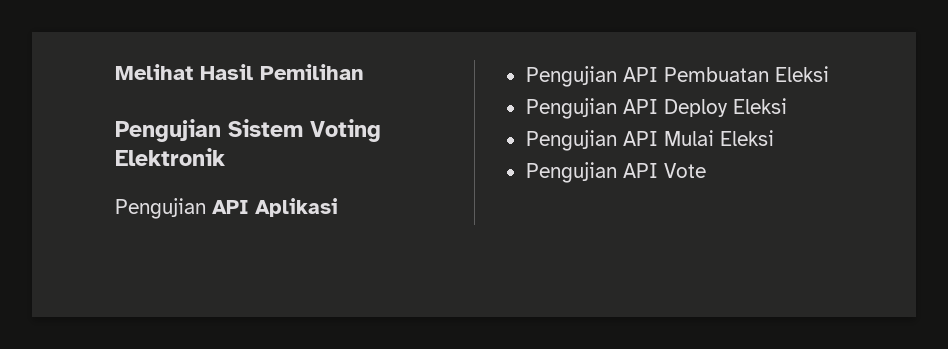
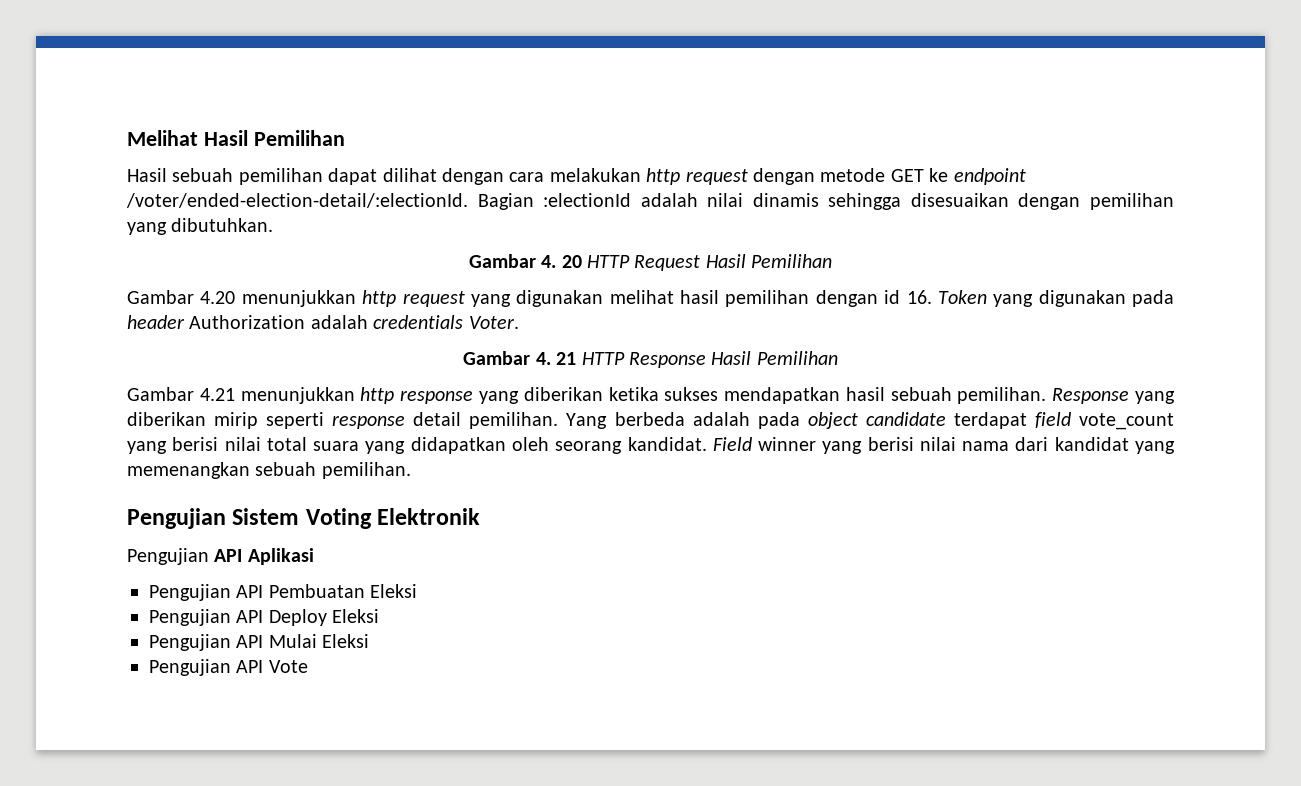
(364, 72) none -> [127,168,1026,185] [126,193,1174,210] [127,218,274,235] [468,254,833,271] [127,290,1174,307] [127,315,519,329] [463,351,838,368] [127,387,1175,404] [127,412,1174,430] [127,437,1176,454] [127,462,411,479] // Hasil sebuah pemilihan dapat dilihat dengan cara melakukan http request dengan metode GET ke endpoint /voter/ended-election-detail/:electionId. Bagian :electionId adalah nilai dinamis sehingga disesuaikan dengan pemilihan yang dibutuhkan. // Gambar 4. 20 HTTP Request Hasil Pemilihan // Gambar 4.20 menunjukkan http request yang digunakan melihat hasil pemilihan dengan id 16. Token yang digunakan pada header Authorization adalah credentials Voter. // Gambar 4. 21 HTTP Response Hasil Pemilihan // Gambar 4.21 menunjukkan http response yang diberikan ketika sukses mendapatkan hasil sebuah pemilihan. Response yang diberikan mirip seperti response detail pemilihan. Yang berbeda adalah pada object candidate terdapat field vote_count yang berisi nilai total suara yang didapatkan oleh seorang kandidat. Field winner yang berisi nilai nama dari kandidat yang memenangkan sebuah pemilihan.

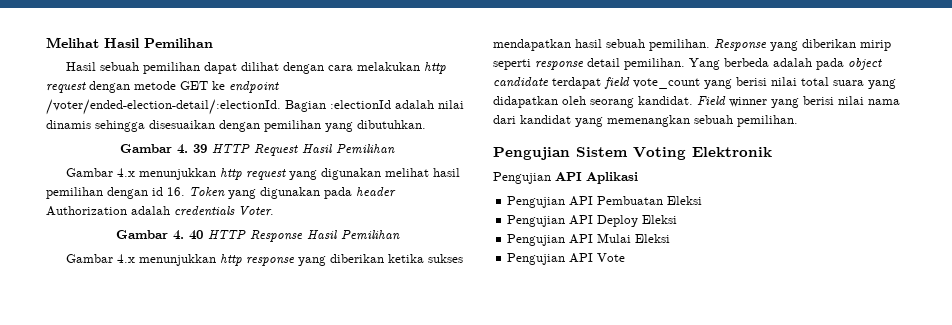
[561,255,582,268] 20 -> [193,144,207,153] 39
[200,291,236,304] 4.20 -> [117,168,136,177] 4.x
[556,352,577,365] 21 -> [188,230,203,240] 40
[199,388,235,401] 4.21 -> [117,254,136,263] 4.x

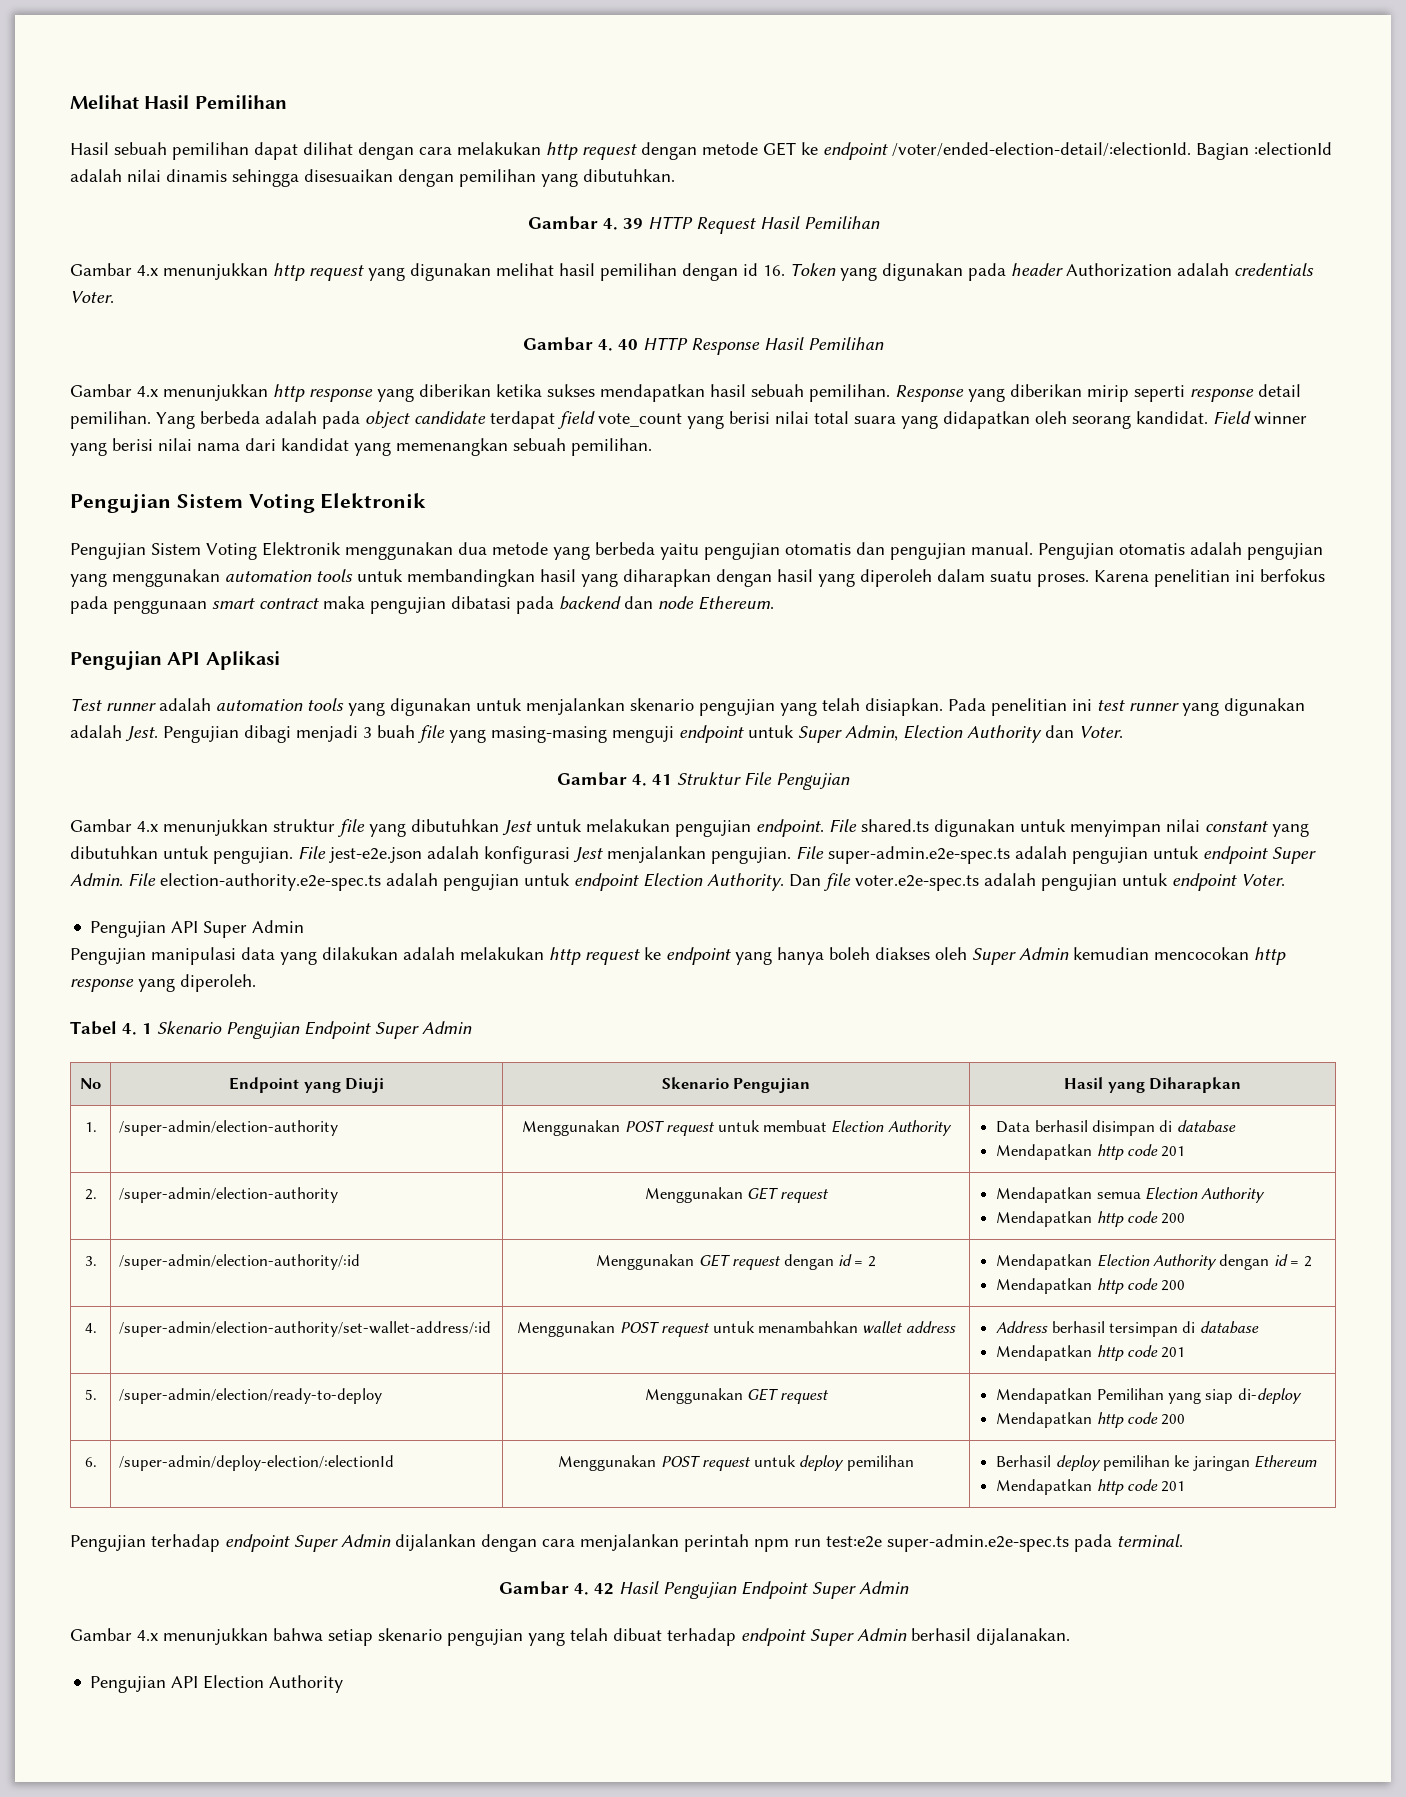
[555,172,638,184] [507,196,703,208] [507,215,678,227] [507,233,671,246] [507,253,626,265] API Aplikasi // Pengujian API Pembuatan Eleksi // Pengujian API Deploy Eleksi // Pengujian API Mulai Eleksi // Pengujian API Vote -> [151,542,1323,560] [70,569,1325,587] [70,596,774,614] [70,651,280,670] [70,698,1305,716] [70,725,1123,743] [557,772,850,790] [70,819,1309,837] [70,846,1316,864] [70,873,1285,891] [90,920,305,938] [70,947,1286,965] [70,974,256,992] [70,1021,472,1039] [80,1078,101,1089] [229,1077,384,1093] [661,1077,811,1093] [1064,1077,1241,1093] [84,1122,97,1132] [118,1120,338,1136] [522,1120,952,1136] [996,1120,1236,1136] [996,1144,1186,1160] [84,1189,97,1200] [118,1187,338,1203] [644,1187,830,1203] [996,1187,1266,1203] [996,1211,1186,1227] [84,1256,97,1266] [118,1254,360,1270] [596,1254,876,1270] [996,1254,1312,1270] [996,1278,1186,1294] [84,1323,97,1333] [118,1321,491,1337] [517,1321,956,1337] [996,1321,1259,1337] [996,1345,1186,1361] [84,1389,97,1400] [118,1388,382,1404] [644,1388,830,1404] [996,1388,1302,1404] [996,1412,1186,1428] [84,1457,97,1467] [118,1455,394,1471] [558,1455,914,1471] [996,1455,1318,1471] [996,1479,1186,1495] [70,1534,1183,1552] [498,1581,909,1599] [70,1628,1070,1646] [90,1675,344,1693] Sistem Voting Elektronik menggunakan dua metode yang berbeda yaitu pengujian otomatis dan pengujian manual. Pengujian otomatis adalah pengujian yang menggunakan automation tools untuk membandingkan hasil yang diharapkan dengan hasil yang diperoleh dalam suatu proses. Karena penelitian ini berfokus pada penggunaan smart contract maka pengujian dibatasi pada backend dan node Ethereum. // Pengujian API Aplikasi // Test runner adalah automation tools yang digunakan untuk menjalankan skenario pengujian yang telah disiapkan. Pada penelitian ini test runner yang digunakan adalah Jest. Pengujian dibagi menjadi 3 buah file yang masing-masing menguji endpoint untuk Super Admin, Election Authority dan Voter. // Gambar 4. 41 Struktur File Pengujian // Gambar 4.x menunjukkan struktur file yang dibutuhkan Jest untuk melakukan pengujian endpoint. File shared.ts digunakan untuk menyimpan nilai constant yang dibutuhkan untuk pengujian. File jest-e2e.json adalah konfigurasi Jest menjalankan pengujian. File super-admin.e2e-spec.ts adalah pengujian untuk endpoint Super Admin. File election-authority.e2e-spec.ts adalah pengujian untuk endpoint Election Authority. Dan file voter.e2e-spec.ts adalah pengujian untuk endpoint Voter. // Pengujian API Super Admin // Pengujian manipulasi data yang dilakukan adalah melakukan http request ke endpoint yang hanya boleh diakses oleh Super Admin kemudian mencocokan http response yang diperoleh. // Tabel 4. 1 Skenario Pengujian Endpoint Super Admin // No | Endpoint yang Diuji | Skenario Pengujian | Hasil yang Diharapkan // 1. | /super-admin/election-authority | Menggunakan POST request untuk membuat Election Authority | Data berhasil disimpan di database // Mendapatkan http code 201 // 2. | /super-admin/election-authority | Menggunakan GET request | Mendapatkan semua Election Authority // Mendapatkan http code 200 // 3. | /super-admin/election-authority/:id | Menggunakan GET request dengan id = 2 | Mendapatkan Election Authority dengan id = 2 // Mendapatkan http code 200 // 4. | /super-admin/election-authority/set-wallet-address/:id | Menggunakan POST request untuk menambahkan wallet address | Address berhasil tersimpan di database // Mendapatkan http code 201 // 5. | /super-admin/election/ready-to-deploy | Menggunakan GET request | Mendapatkan Pemilihan yang siap di-deploy // Mendapatkan http code 200 // 6. | /super-admin/deploy-election/:electionId | Menggunakan POST request untuk deploy pemilihan | Berhasil deploy pemilihan ke jaringan Ethereum // Mendapatkan http code 201 // Pengujian terhadap endpoint Super Admin dijalankan dengan cara menjalankan perintah npm run test:e2e super-admin.e2e-spec.ts pada terminal. // Gambar 4. 42 Hasil Pengujian Endpoint Super Admin // Gambar 4.x menunjukkan bahwa setiap skenario pengujian yang telah dibuat terhadap endpoint Super Admin berhasil dijalanakan. // Pengujian API Election Authority

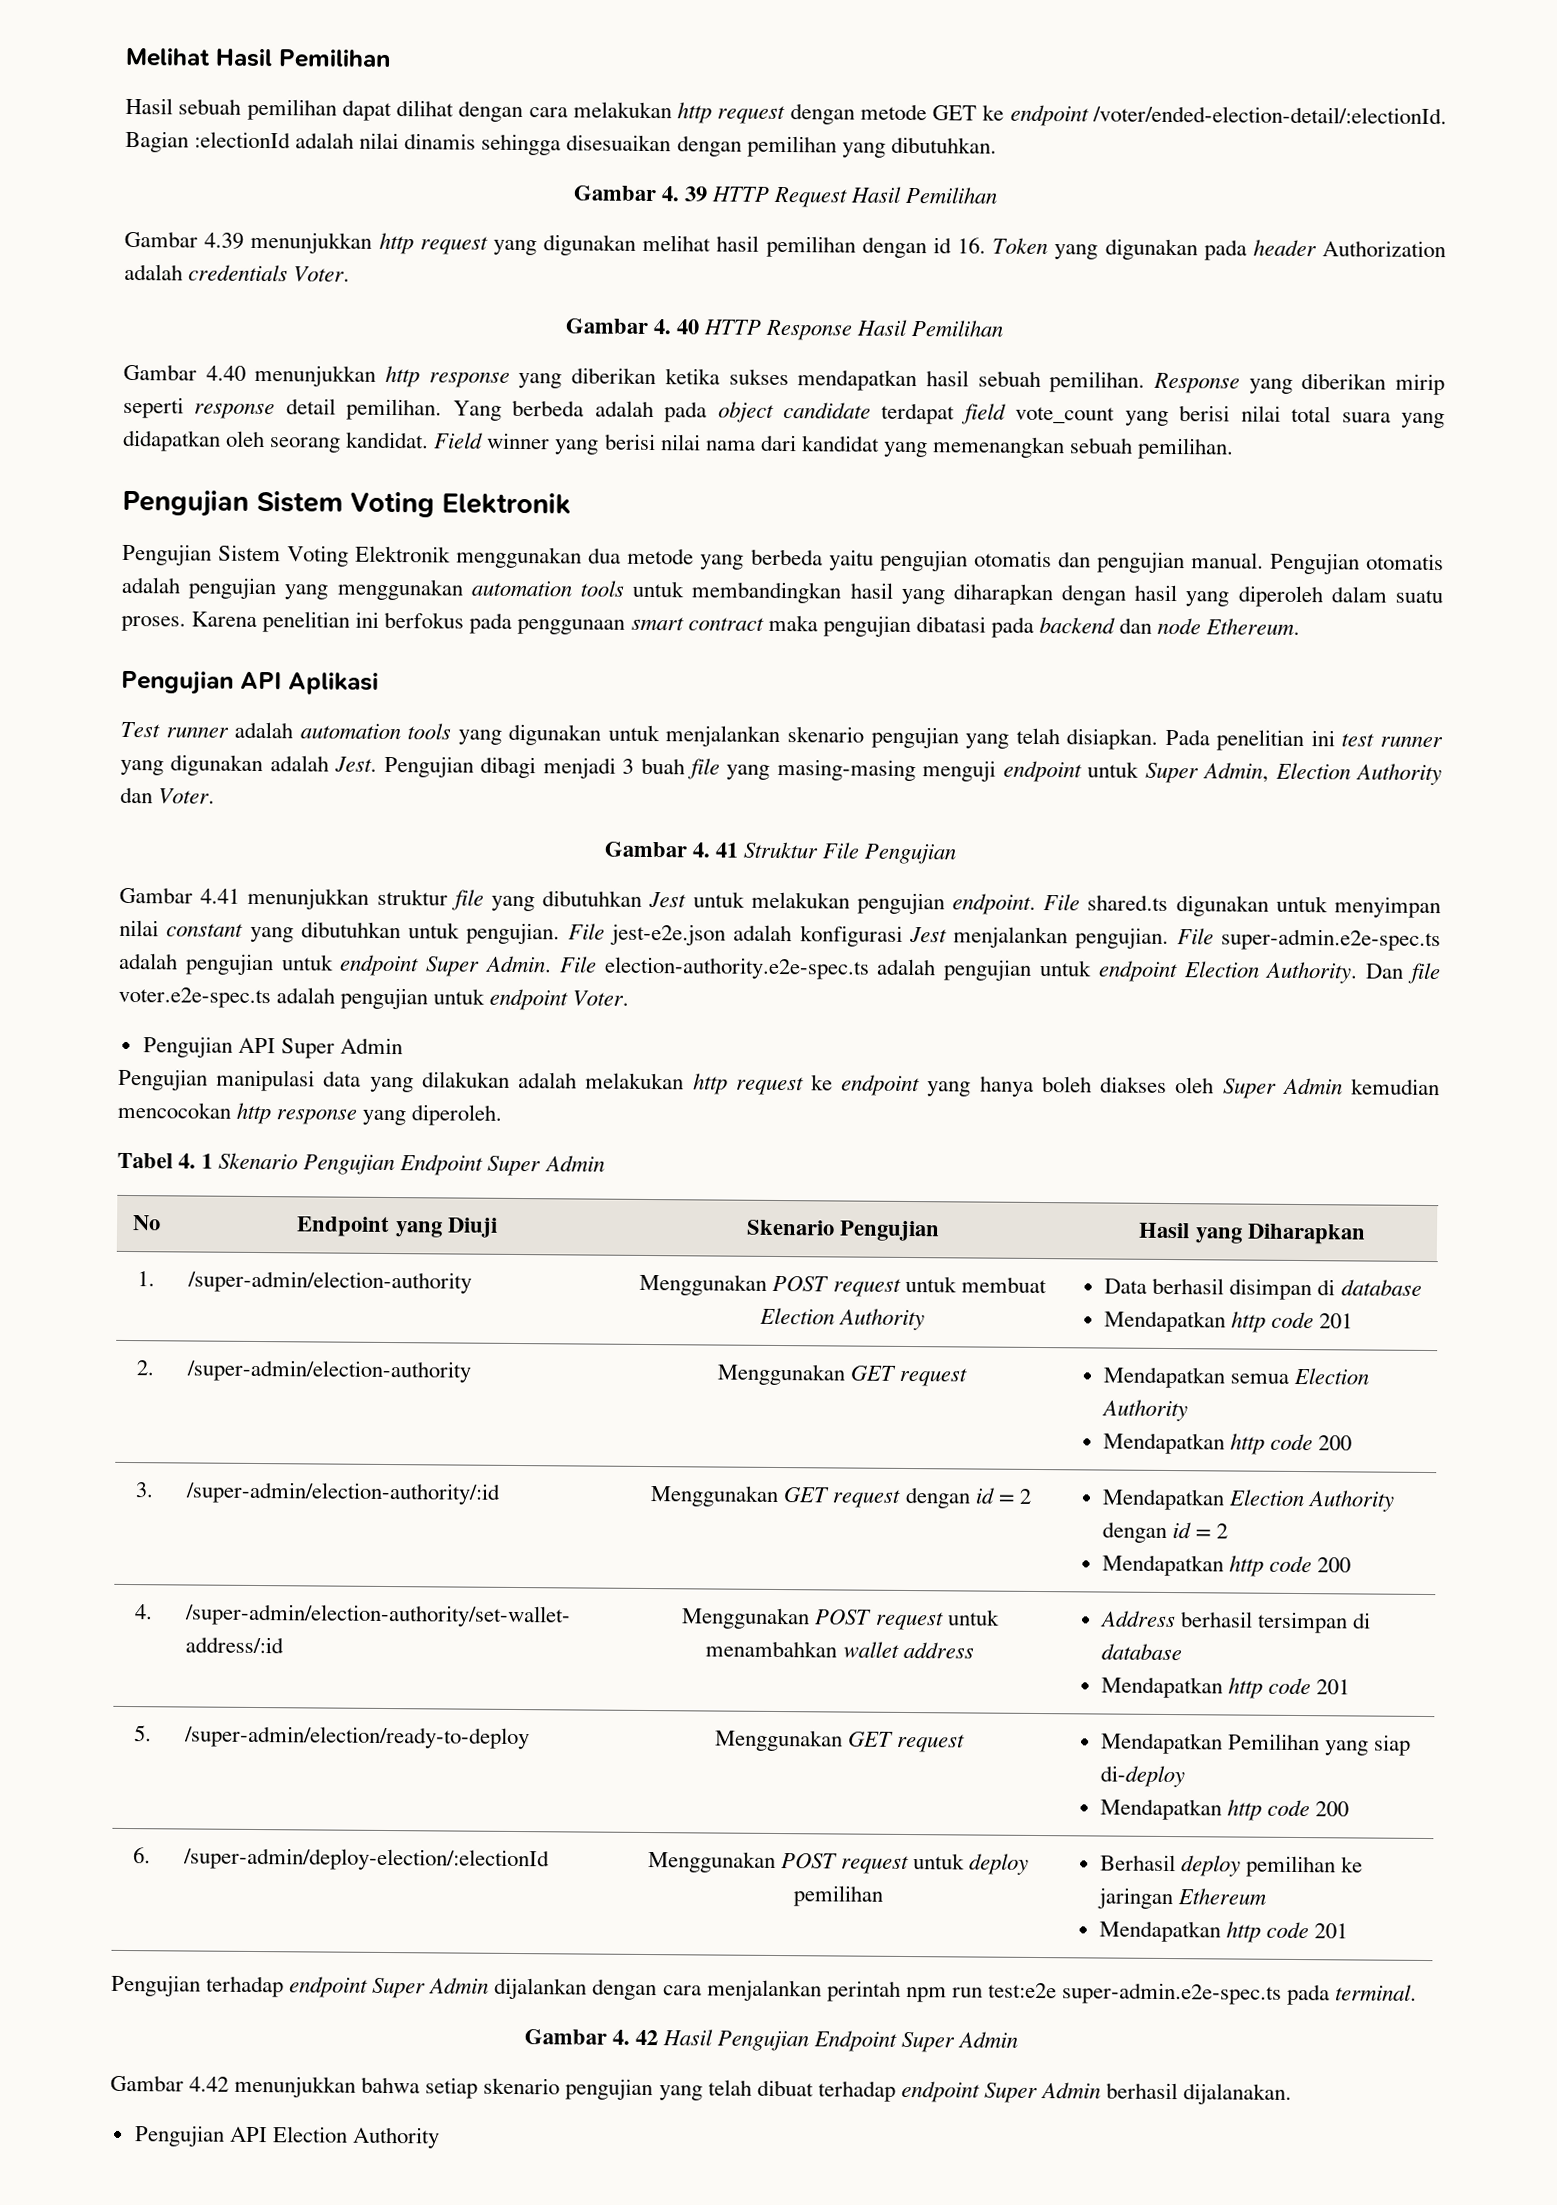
[137,265,158,276] 4.x -> [204,232,245,249] 4.39
[137,386,158,397] 4.x -> [205,365,246,381] 4.40
[137,821,158,832] 4.x -> [200,888,241,904] 4.41
[137,1630,158,1641] 4.x -> [189,2076,230,2092] 4.42

